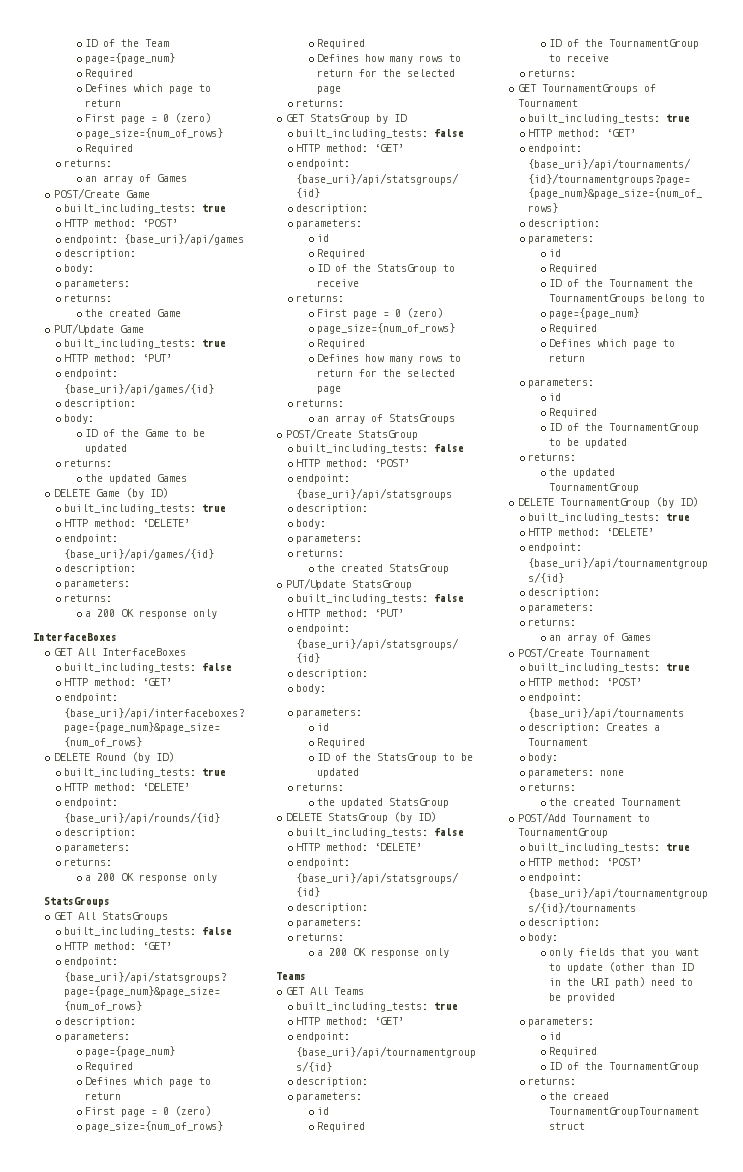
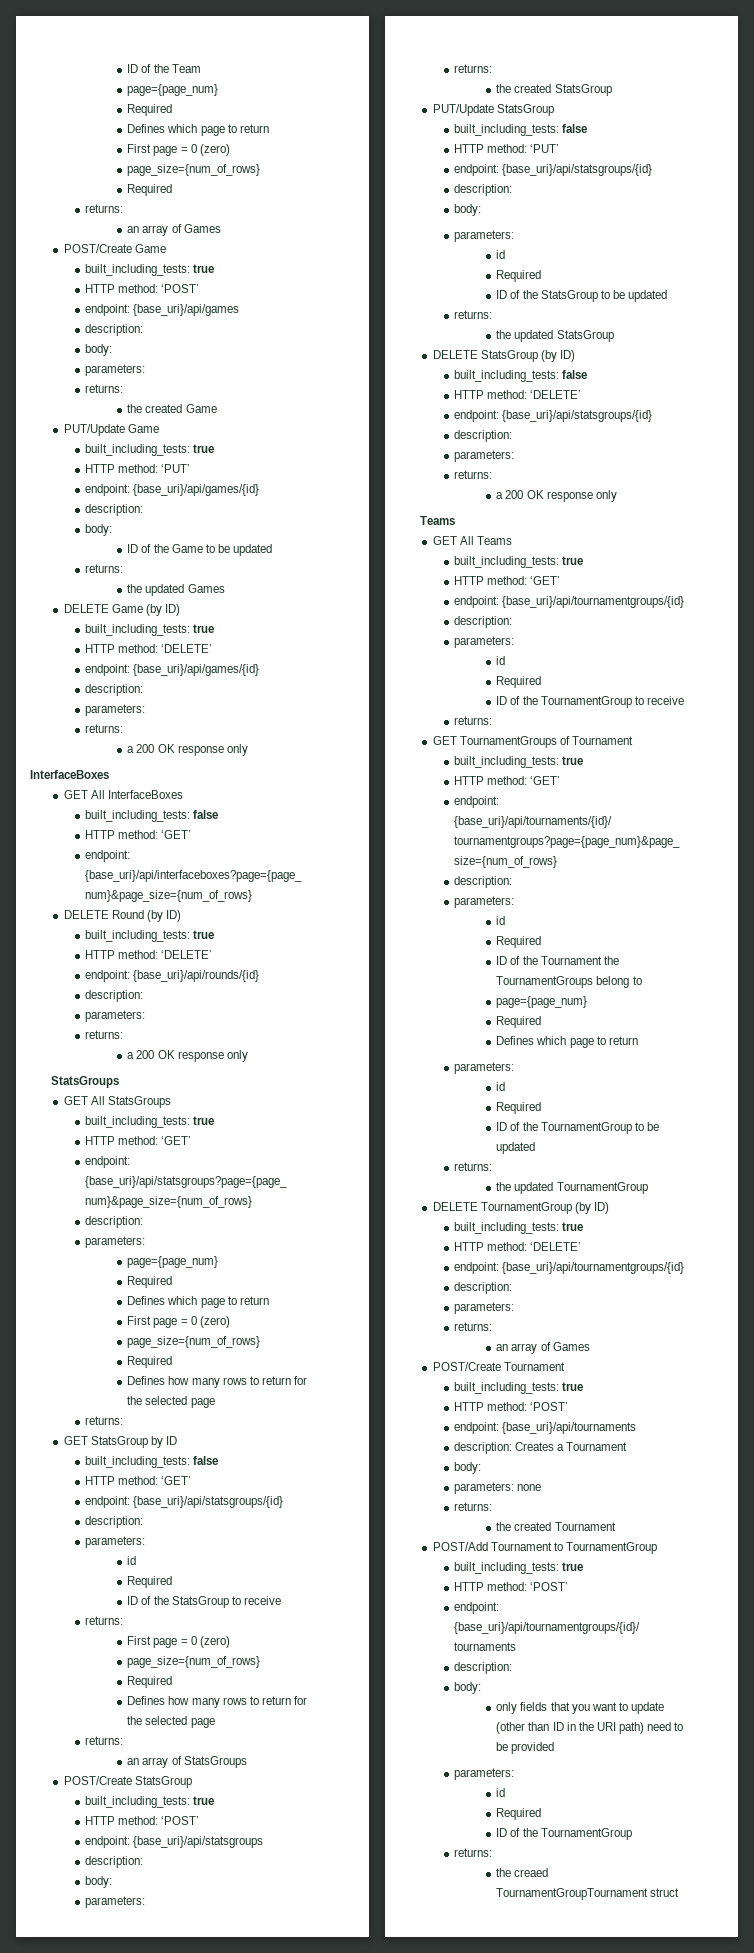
[202,927,233,935] false -> [193,1116,215,1125] true
[434,444,465,452] false -> [193,1796,215,1805] true

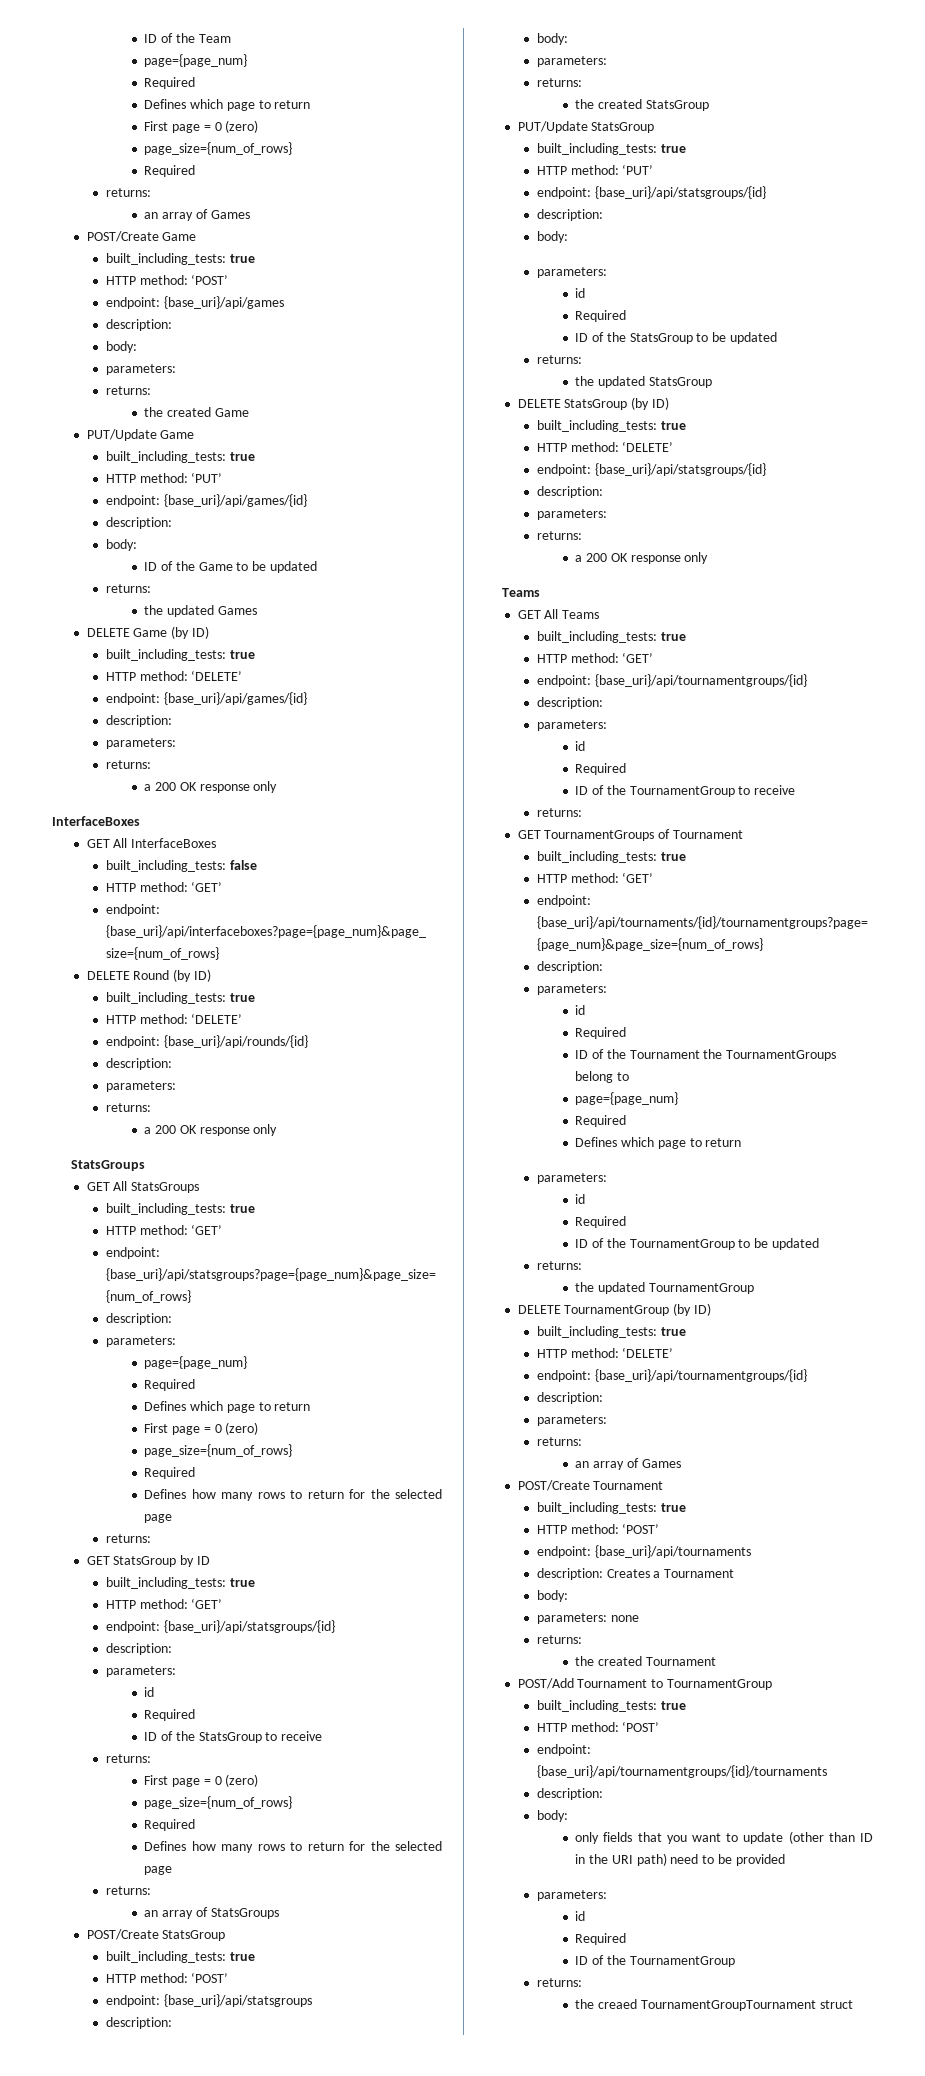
[193,1456,219,1465] false -> [229,1578,255,1587] true
[562,124,588,133] false -> [660,144,686,153] true
[562,370,588,379] false -> [660,421,686,430] true

